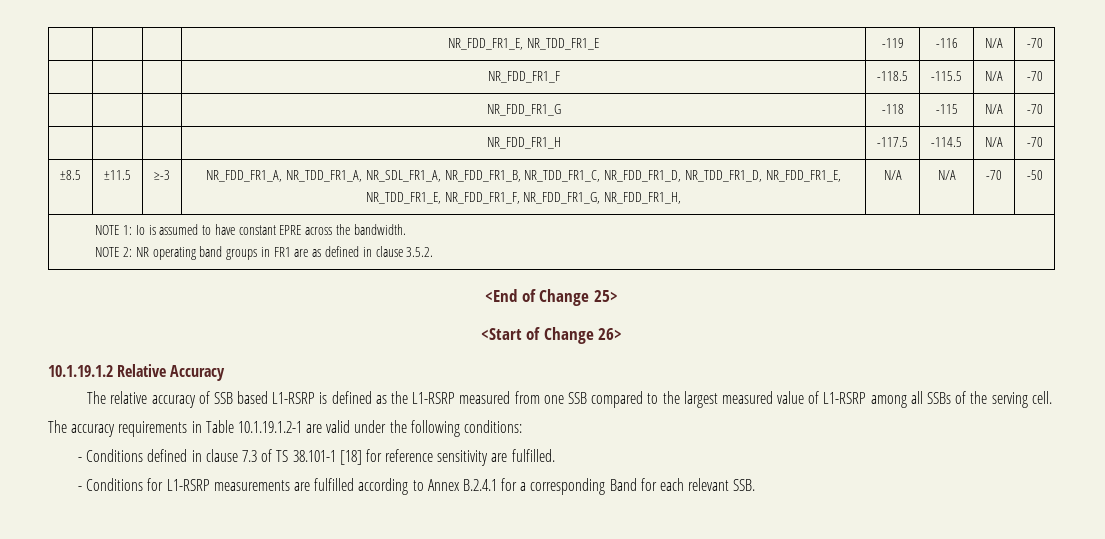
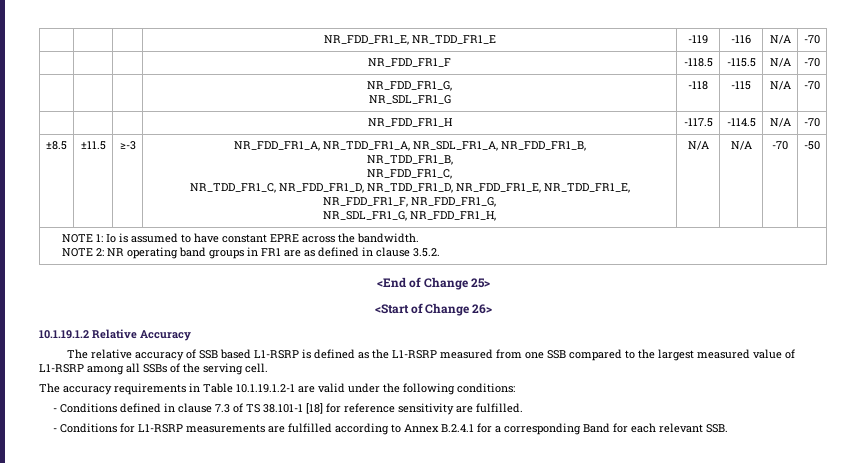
[486,104,561,116] NR_FDD_FR1_G -> [367,81,452,91] [368,95,451,104] NR_FDD_FR1_G, // NR_SDL_FR1_G
(521, 176) none -> [366,155,453,165] [367,169,452,179] // NR_TDD_FR1_B, // NR_FDD_FR1_C, //
(601, 198) none -> [323,211,407,221] // NR_SDL_FR1_G,

